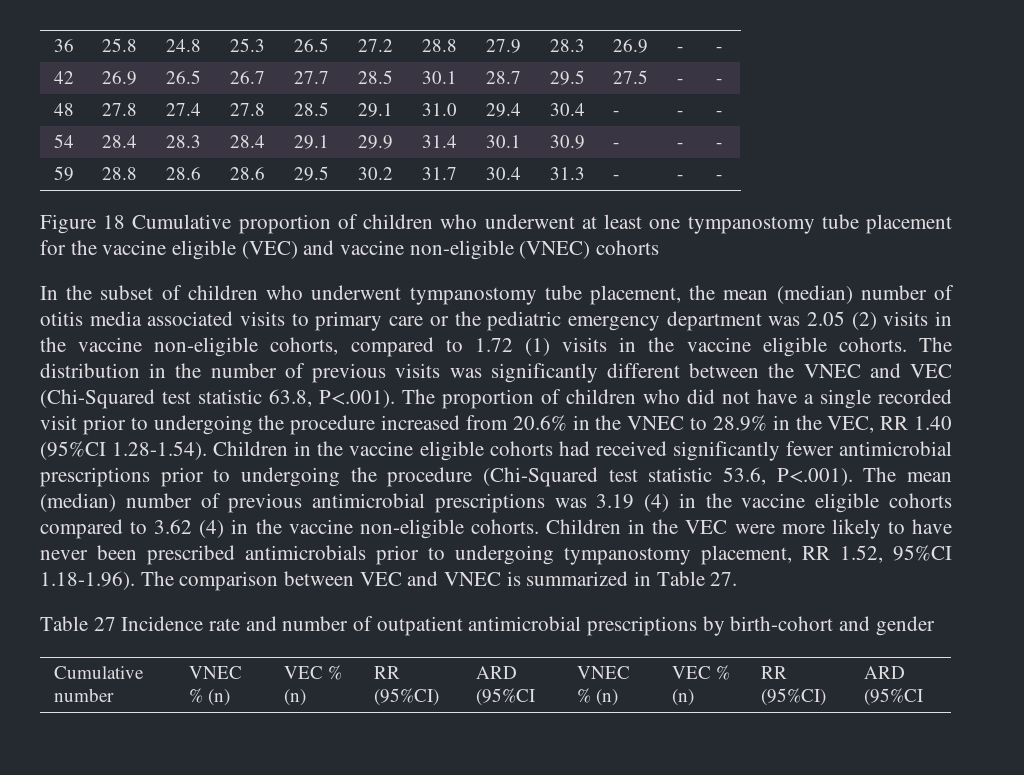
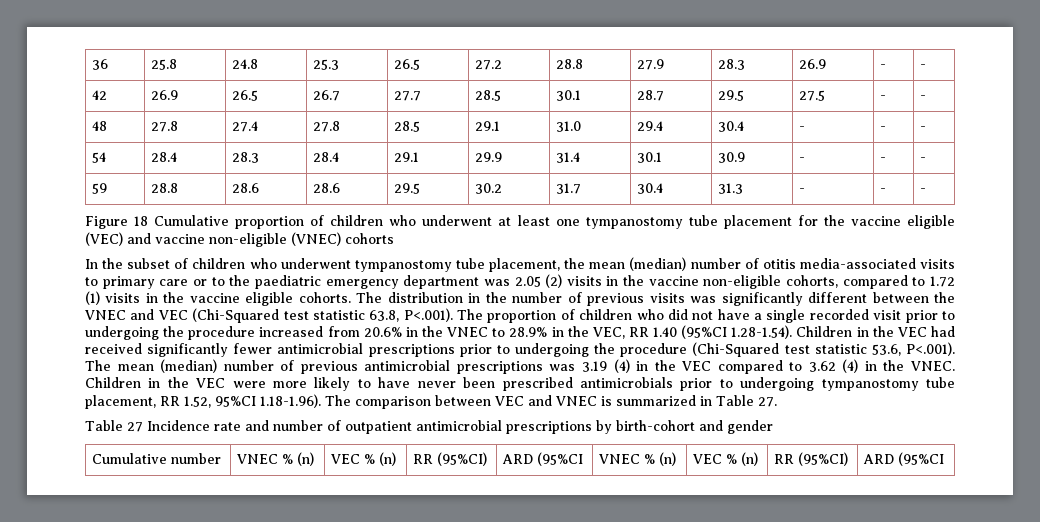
[89,311,234,326] media associated -> [799,258,916,269] media-associated
[454,311,562,331] the pediatric -> [211,275,321,289] to the paediatric
[349,441,553,461] vaccine eligible cohorts -> [897,327,927,337] VEC
[741,493,952,513] vaccine eligible cohorts -> [682,361,712,371] VEC
[288,519,539,539] vaccine non-eligible cohorts. -> [910,361,955,371] VNEC.
(691, 556) none -> [925,377,955,388] tube

